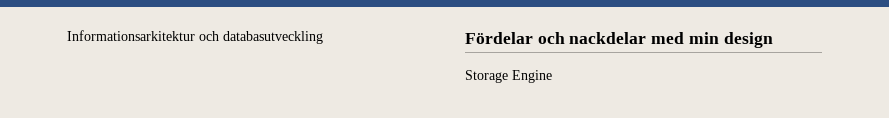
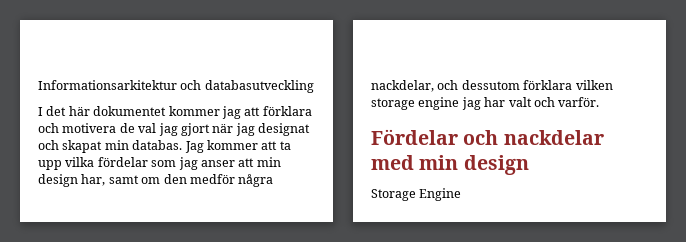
(323, 37) none -> [38,106,312,119] [38,123,310,136] [38,140,291,153] [38,157,281,170] [38,174,274,187] [371,80,613,92] [371,97,600,110] // I det här dokumentet kommer jag att förklara och motivera de val jag gjort när jag designat och skapat min databas. Jag kommer att ta upp vilka fördelar som jag anser att min design har, samt om den medför några nackdelar, och dessutom förklara vilken storage engine jag har valt och varför.

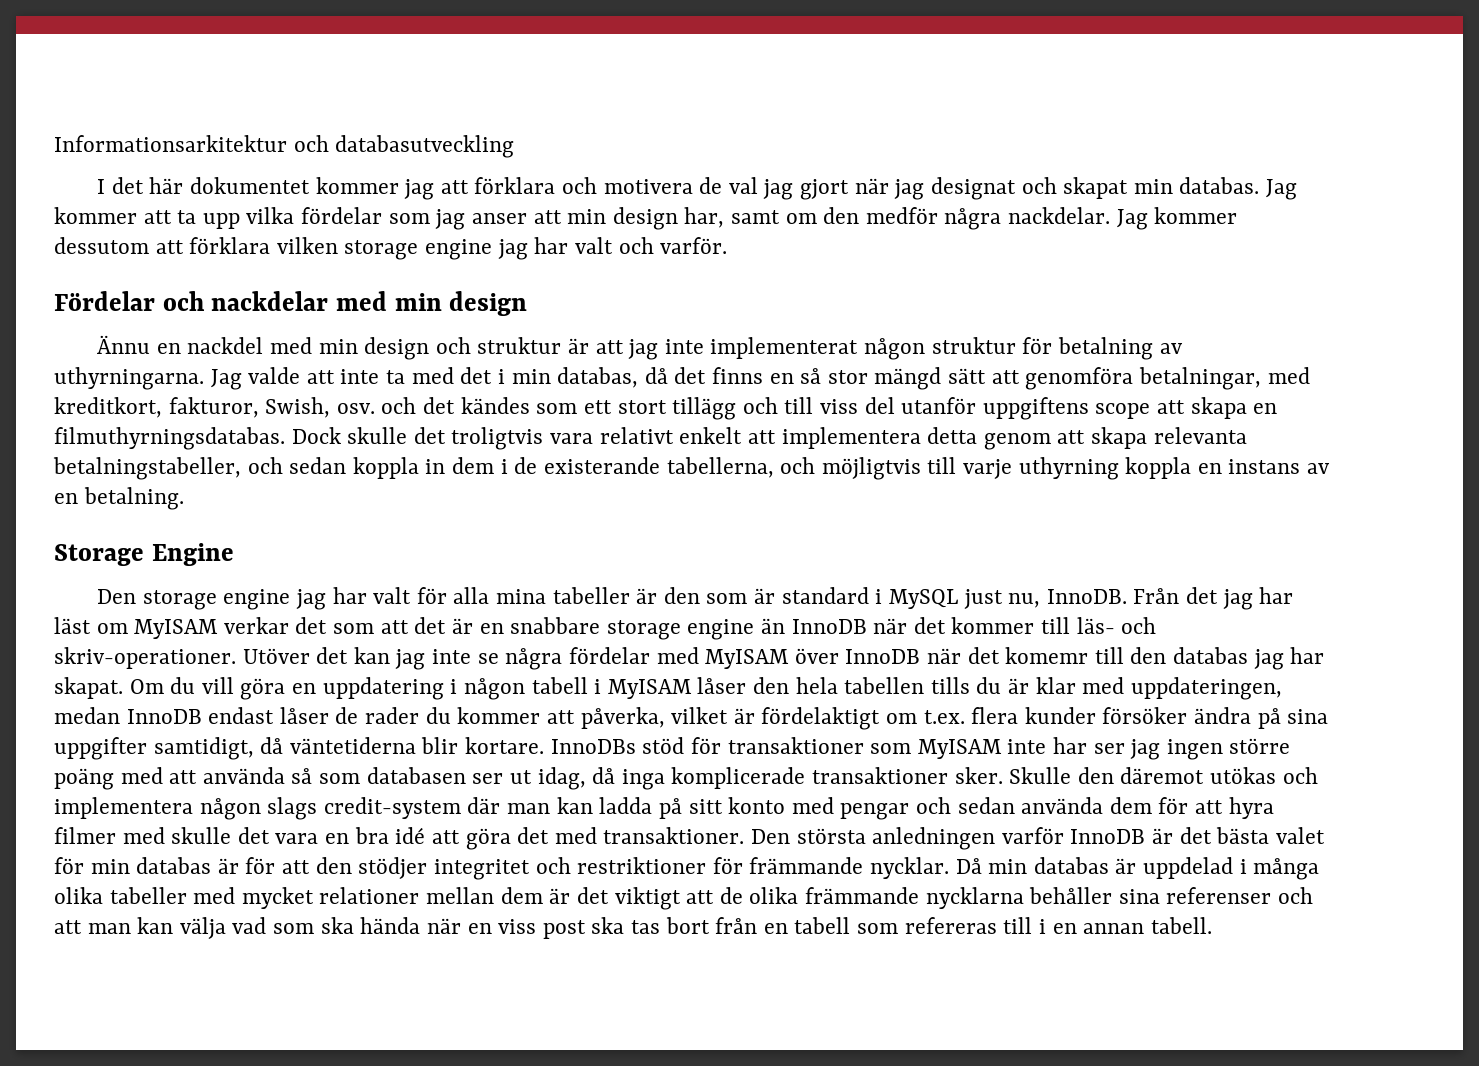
[371,80,520,92] nackdelar, och dessutom -> [1008,207,1238,230] [54,237,184,254] nackdelar. Jag kommer dessutom att
[371,188,462,201] Storage Engine -> [97,335,1183,360] [54,367,1310,390] [54,397,1278,420] [54,427,1247,450] [53,457,1331,480] [54,487,184,510] [54,543,234,566] [97,587,1294,610] [54,617,1157,640] [54,647,1325,670] [54,677,1282,700] [54,707,1329,730] [54,737,1291,760] [54,767,1318,790] [54,797,1274,820] [54,827,1325,850] [54,857,1320,880] [54,887,1314,910] [54,917,1212,939] Ännu en nackdel med min design och struktur är att jag inte implementerat någon struktur för betalning av uthyrningarna. Jag valde att inte ta med det i min databas, då det finns en så stor mängd sätt att genomföra betalningar, med kreditkort, fakturor, Swish, osv. och det kändes som ett stort tillägg och till viss del utanför uppgiftens scope att skapa en filmuthyrningsdatabas. Dock skulle det troligtvis vara relativt enkelt att implementera detta genom att skapa relevanta betalningstabeller, och sedan koppla in dem i de existerande tabellerna, och möjligtvis till varje uthyrning koppla en instans av en betalning. // Storage Engine // Den storage engine jag har valt för alla mina tabeller är den som är standard i MySQL just nu, InnoDB. Från det jag har läst om MyISAM verkar det som att det är en snabbare storage engine än InnoDB när det kommer till läs- och skriv-operationer. Utöver det kan jag inte se några fördelar med MyISAM över InnoDB när det komemr till den databas jag har skapat. Om du vill göra en uppdatering i någon tabell i MyISAM låser den hela tabellen tills du är klar med uppdateringen, medan InnoDB endast låser de rader du kommer att påverka, vilket är fördelaktigt om t.ex. flera kunder försöker ändra på sina uppgifter samtidigt, då väntetiderna blir kortare. InnoDBs stöd för transaktioner som MyISAM inte har ser jag ingen större poäng med att använda så som databasen ser ut idag, då inga komplicerade transaktioner sker. Skulle den däremot utökas och implementera någon slags credit-system där man kan ladda på sitt konto med pengar och sedan använda dem för att hyra filmer med skulle det vara en bra idé att göra det med transaktioner. Den största anledningen varför InnoDB är det bästa valet för min databas är för att den stödjer integritet och restriktioner för främmande nycklar. Då min databas är uppdelad i många olika tabeller med mycket relationer mellan dem är det viktigt att de olika främmande nycklarna behåller sina referenser och att man kan välja vad som ska hända när en viss post ska tas bort från en tabell som refereras till i en annan tabell.

